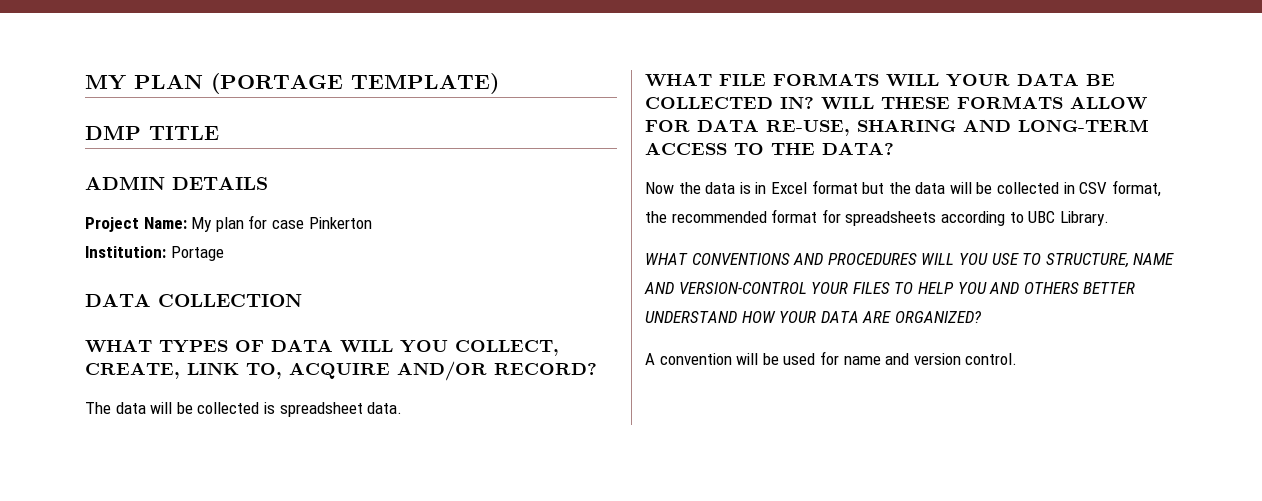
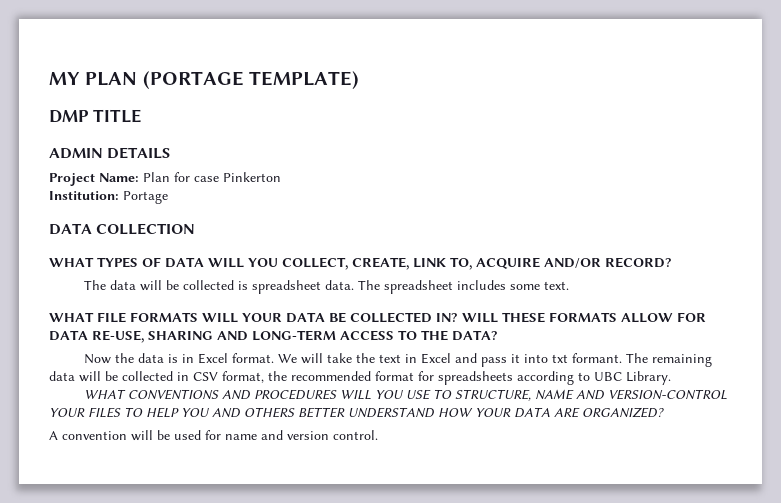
[191,217,244,232] My plan -> [143,172,170,182] Plan
(403, 408) none -> [358,280,570,294] The spreadsheet includes some text.
[811,180,911,194] format but the -> [232,353,713,367] format. We will take the text in Excel and pass it into txt formant. The remaining

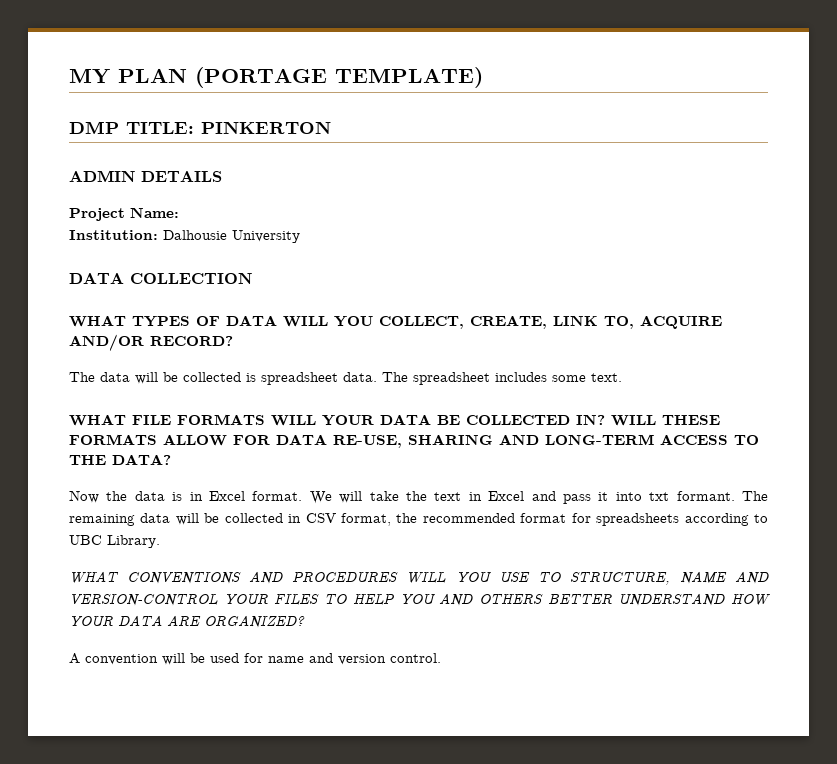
[92,109,141,123] TITLE -> [126,121,331,134] TITLE: PINKERTON
[143,172,281,182] Plan for case Pinkerton -> (179, 212) none
[123,191,168,204] Portage -> [163,230,300,243] Dalhousie University

